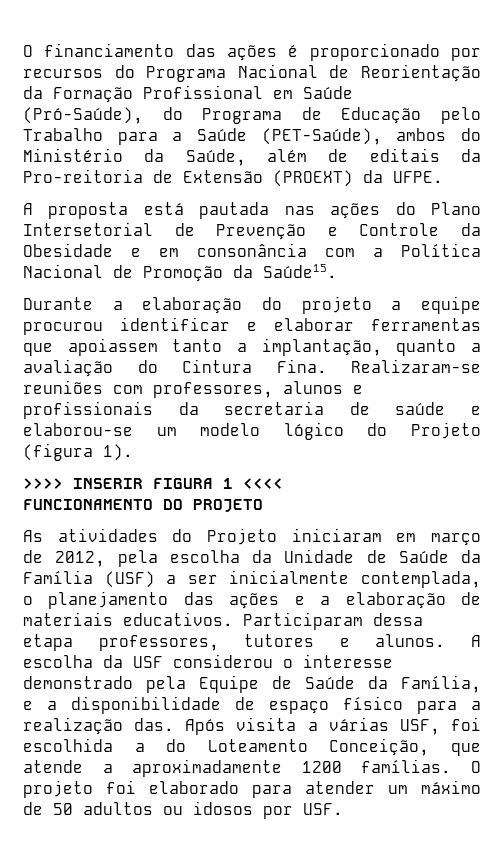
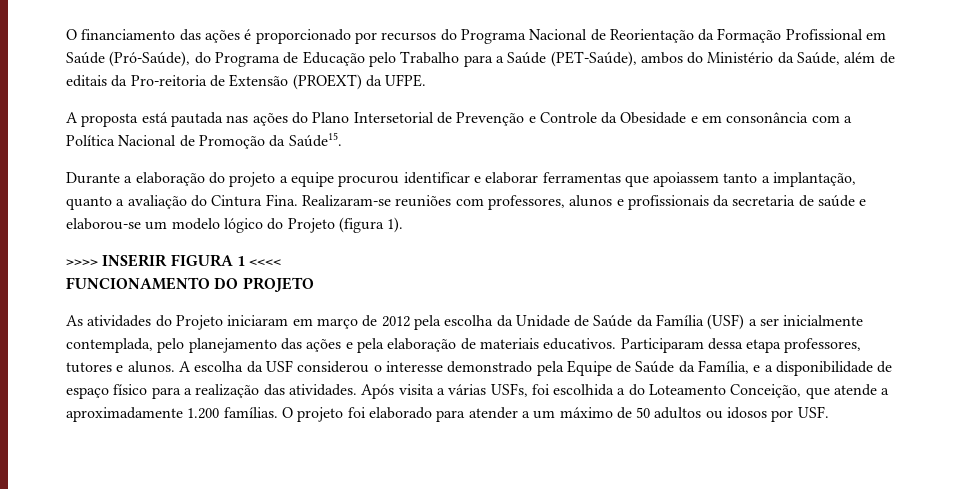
[55,551,106,567] 2012, -> [381,316,410,327] 2012
[23,596,33,605] o -> [157,338,185,353] pelo
[320,596,331,605] a -> [356,338,384,353] pela
[134,718,175,731] das. -> [263,384,357,396] das atividades.
[399,719,440,735] USF, -> [490,383,528,397] USFs,
[301,761,342,773] 1200 -> [187,408,220,419] 1.200
(375, 787) none -> [521,411,530,418] a

